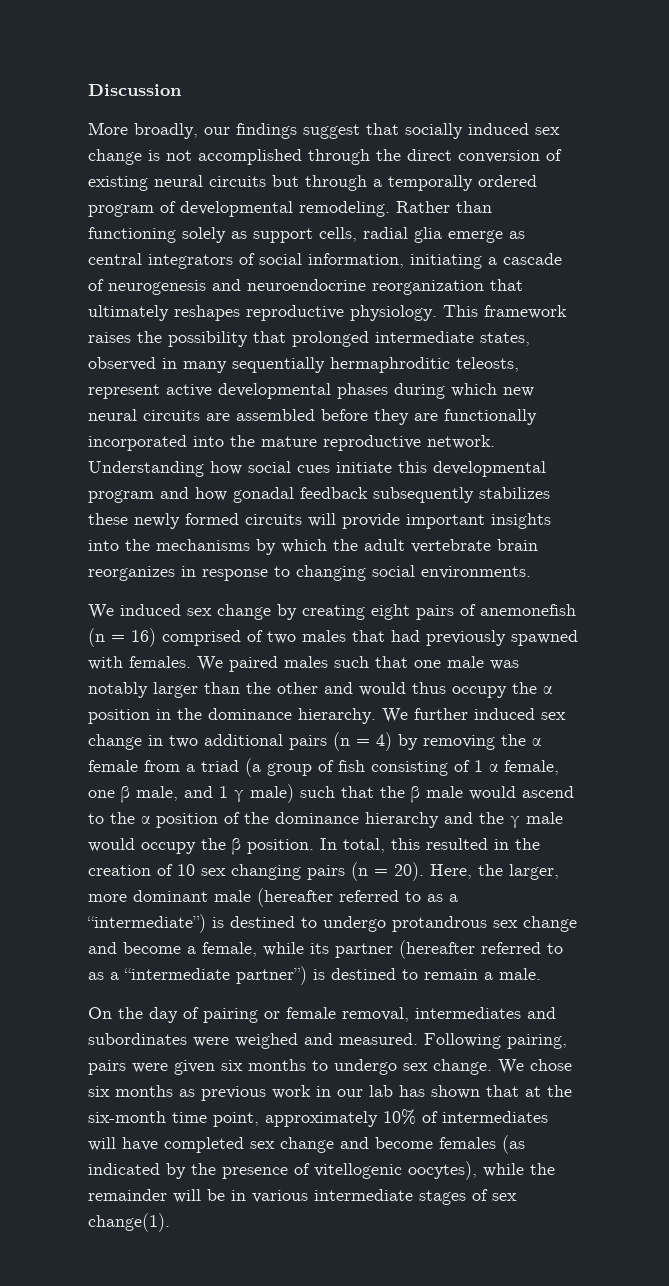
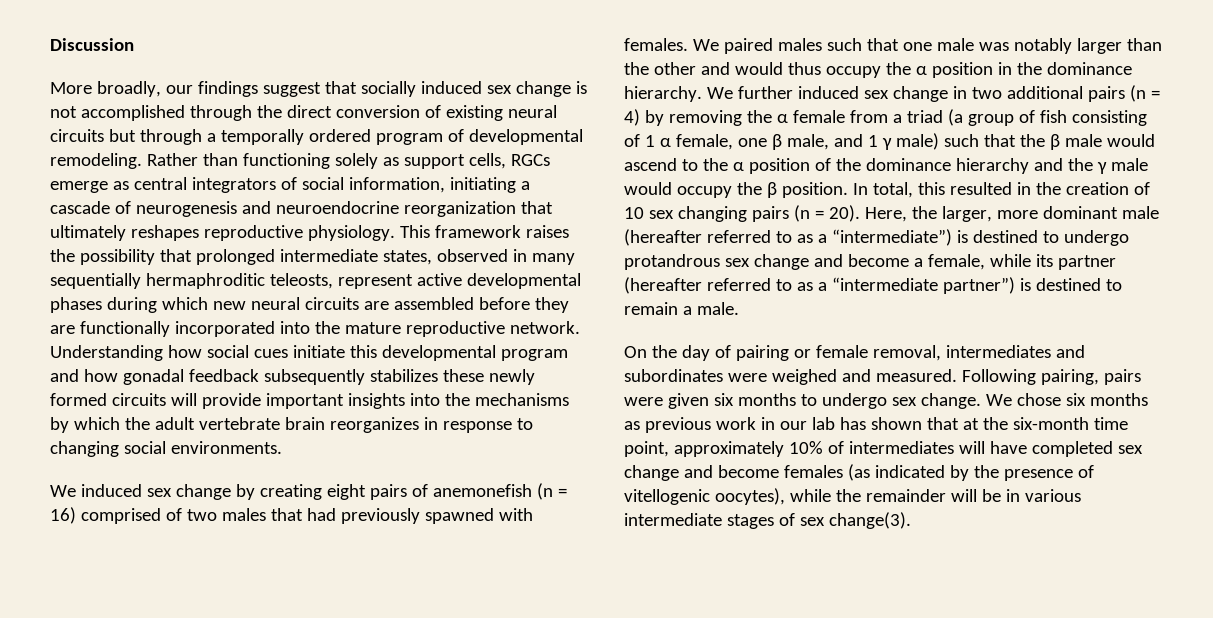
[363,227,442,243] radial glia -> [510,154,550,166] RGCs
[88,1213,170,1232] change(1). -> [828,512,911,529] change(3).

